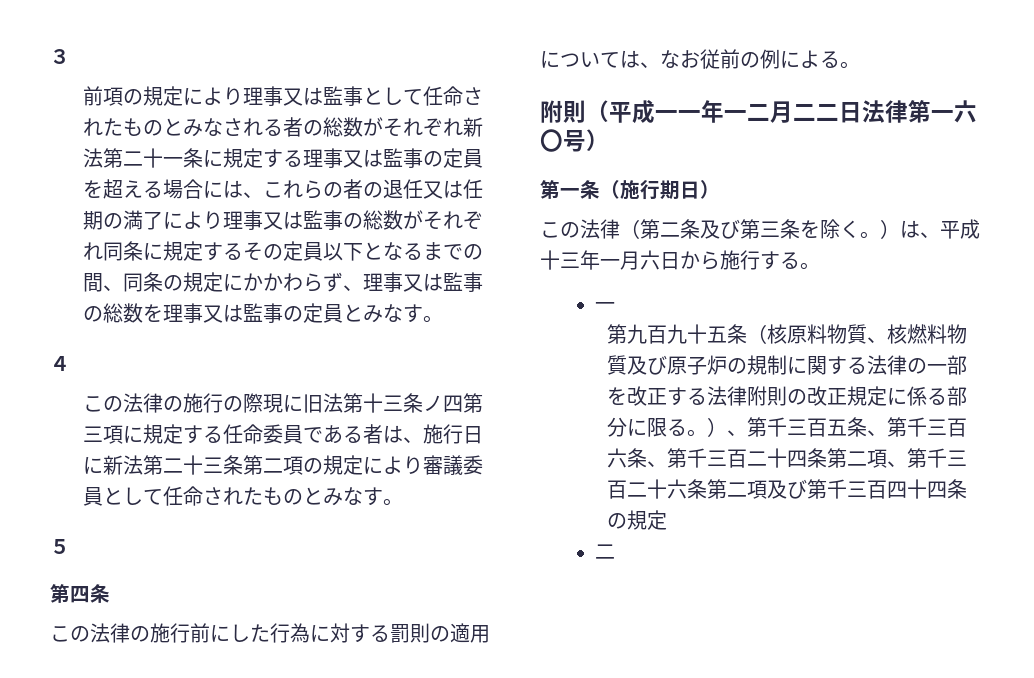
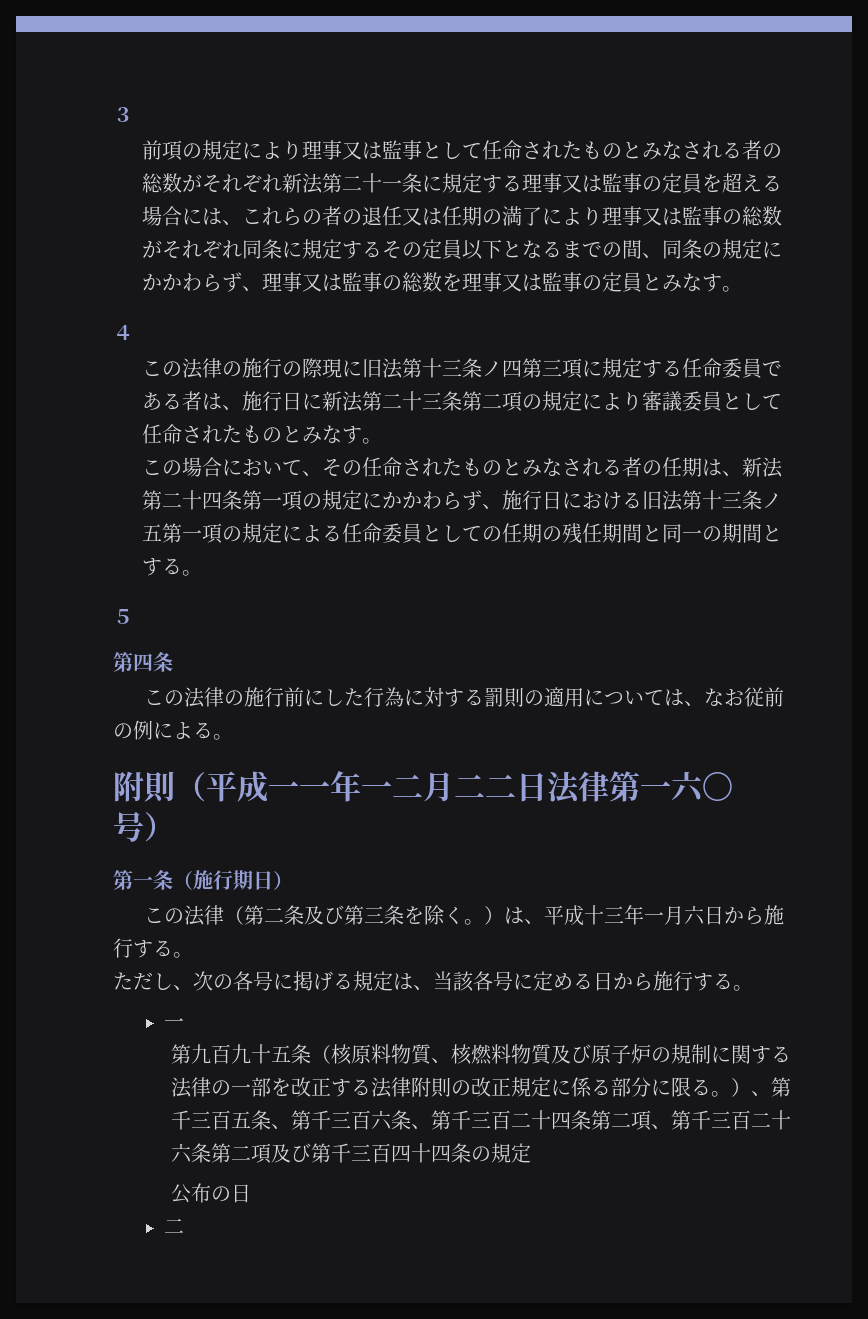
(404, 502) none -> [142,457,784,478] [142,490,783,511] [142,523,783,544] [142,558,203,576] // この場合において、その任命されたものとみなされる者の任期は、新法第二十四条第一項の規定にかかわらず、施行日における旧法第十三条ノ五第一項の規定による任命委員としての任期の残任期間と同一の期間とする。
(820, 266) none -> [113,971,753,992] // ただし、次の各号に掲げる規定は、当該各号に定める日から施行する。
(667, 520) none -> [171,1183,252,1204] // 公布の日

